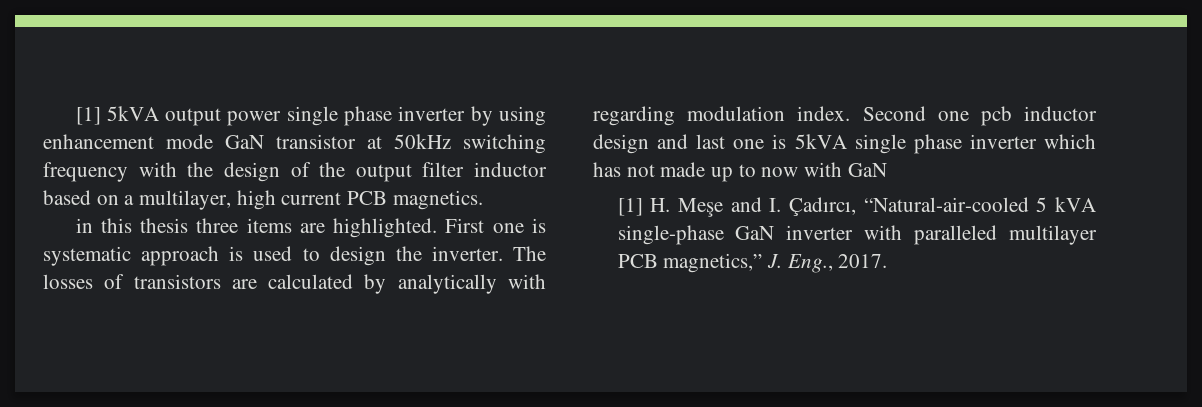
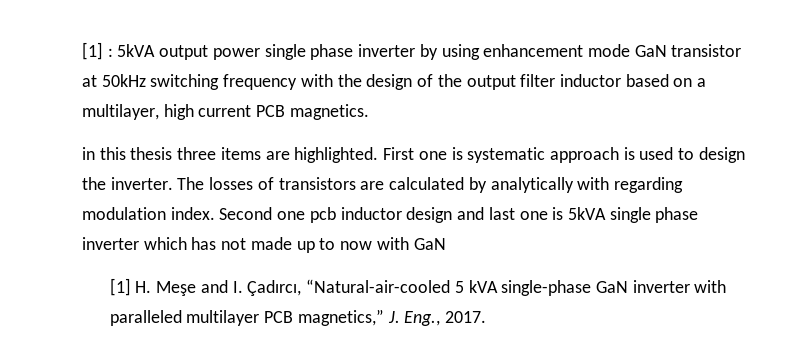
[75,107,101,125] [1] -> [82,42,113,60] [1] :

